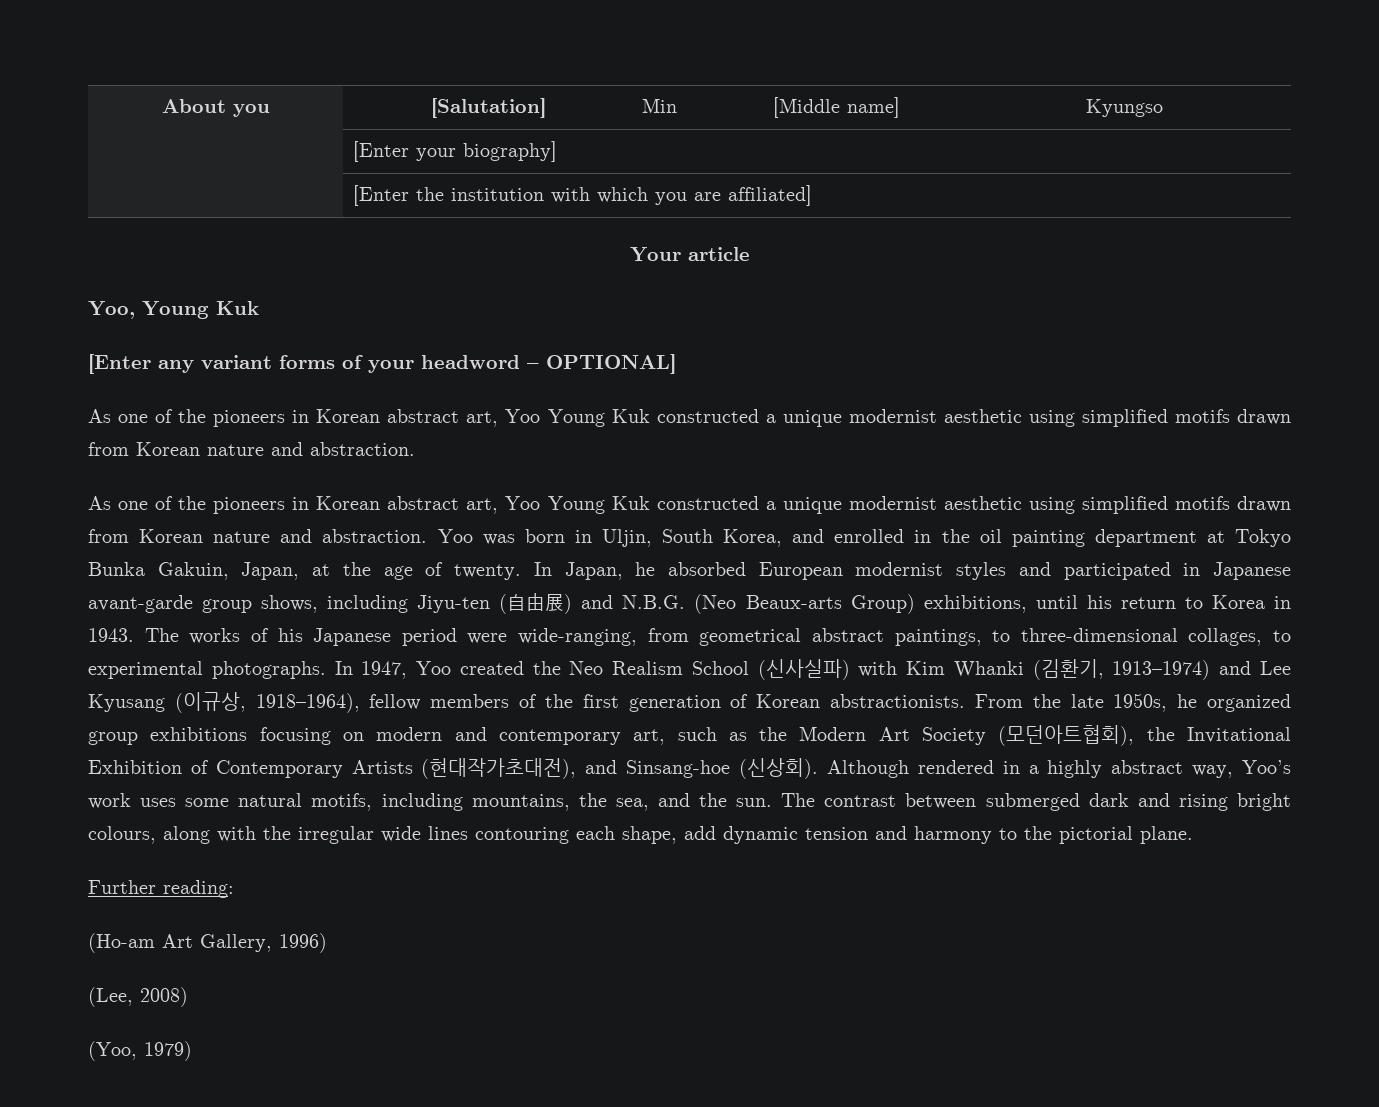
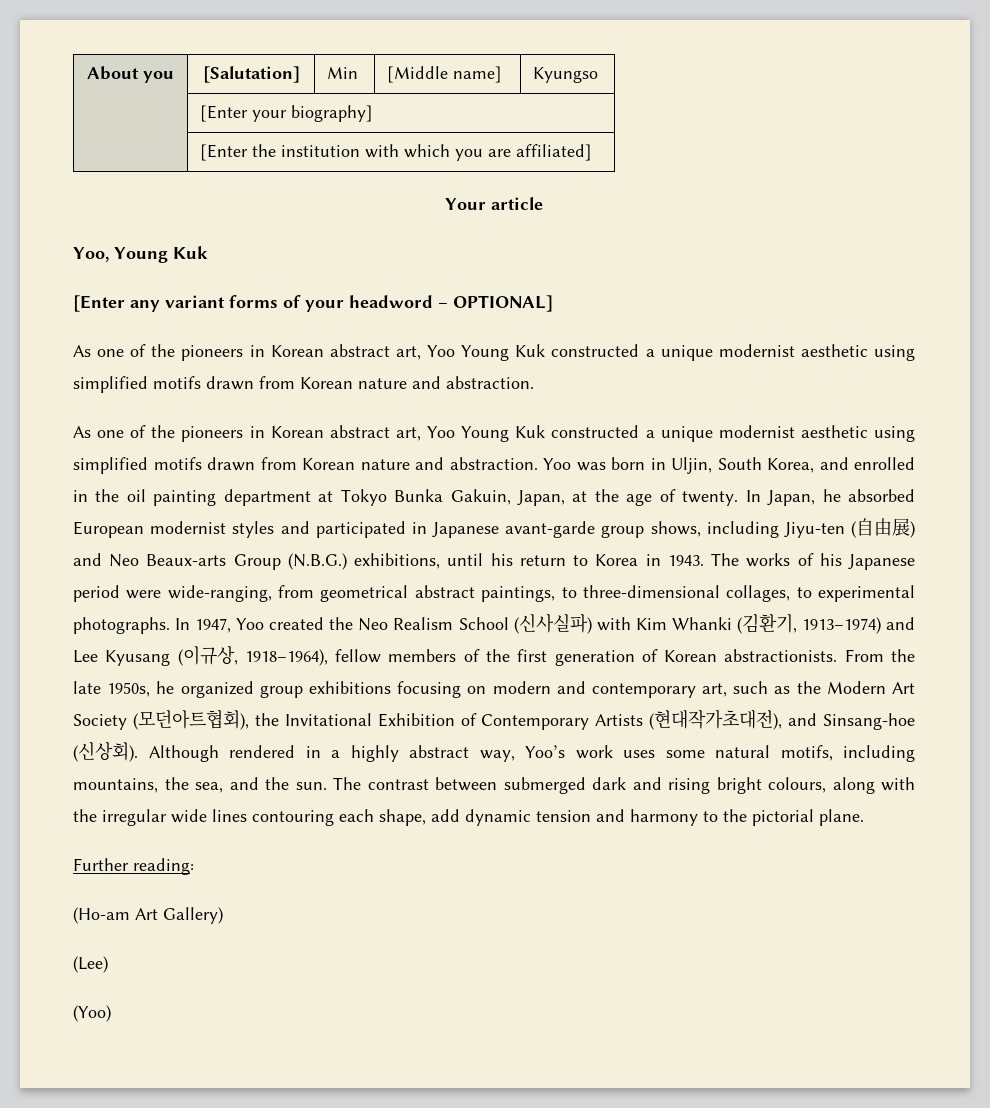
[622,594,915,614] N.B.G. (Neo Beaux-arts Group) -> [109,553,347,570] Neo Beaux-arts Group (N.B.G.)
[200,933,327,953] [88,987,188,1007] [88,1041,192,1061] Gallery, 1996) // (Lee, 2008) // (Yoo, 1979) -> [163,907,223,924] [73,956,108,973] [73,1005,111,1022] Gallery) // (Lee) // (Yoo)

